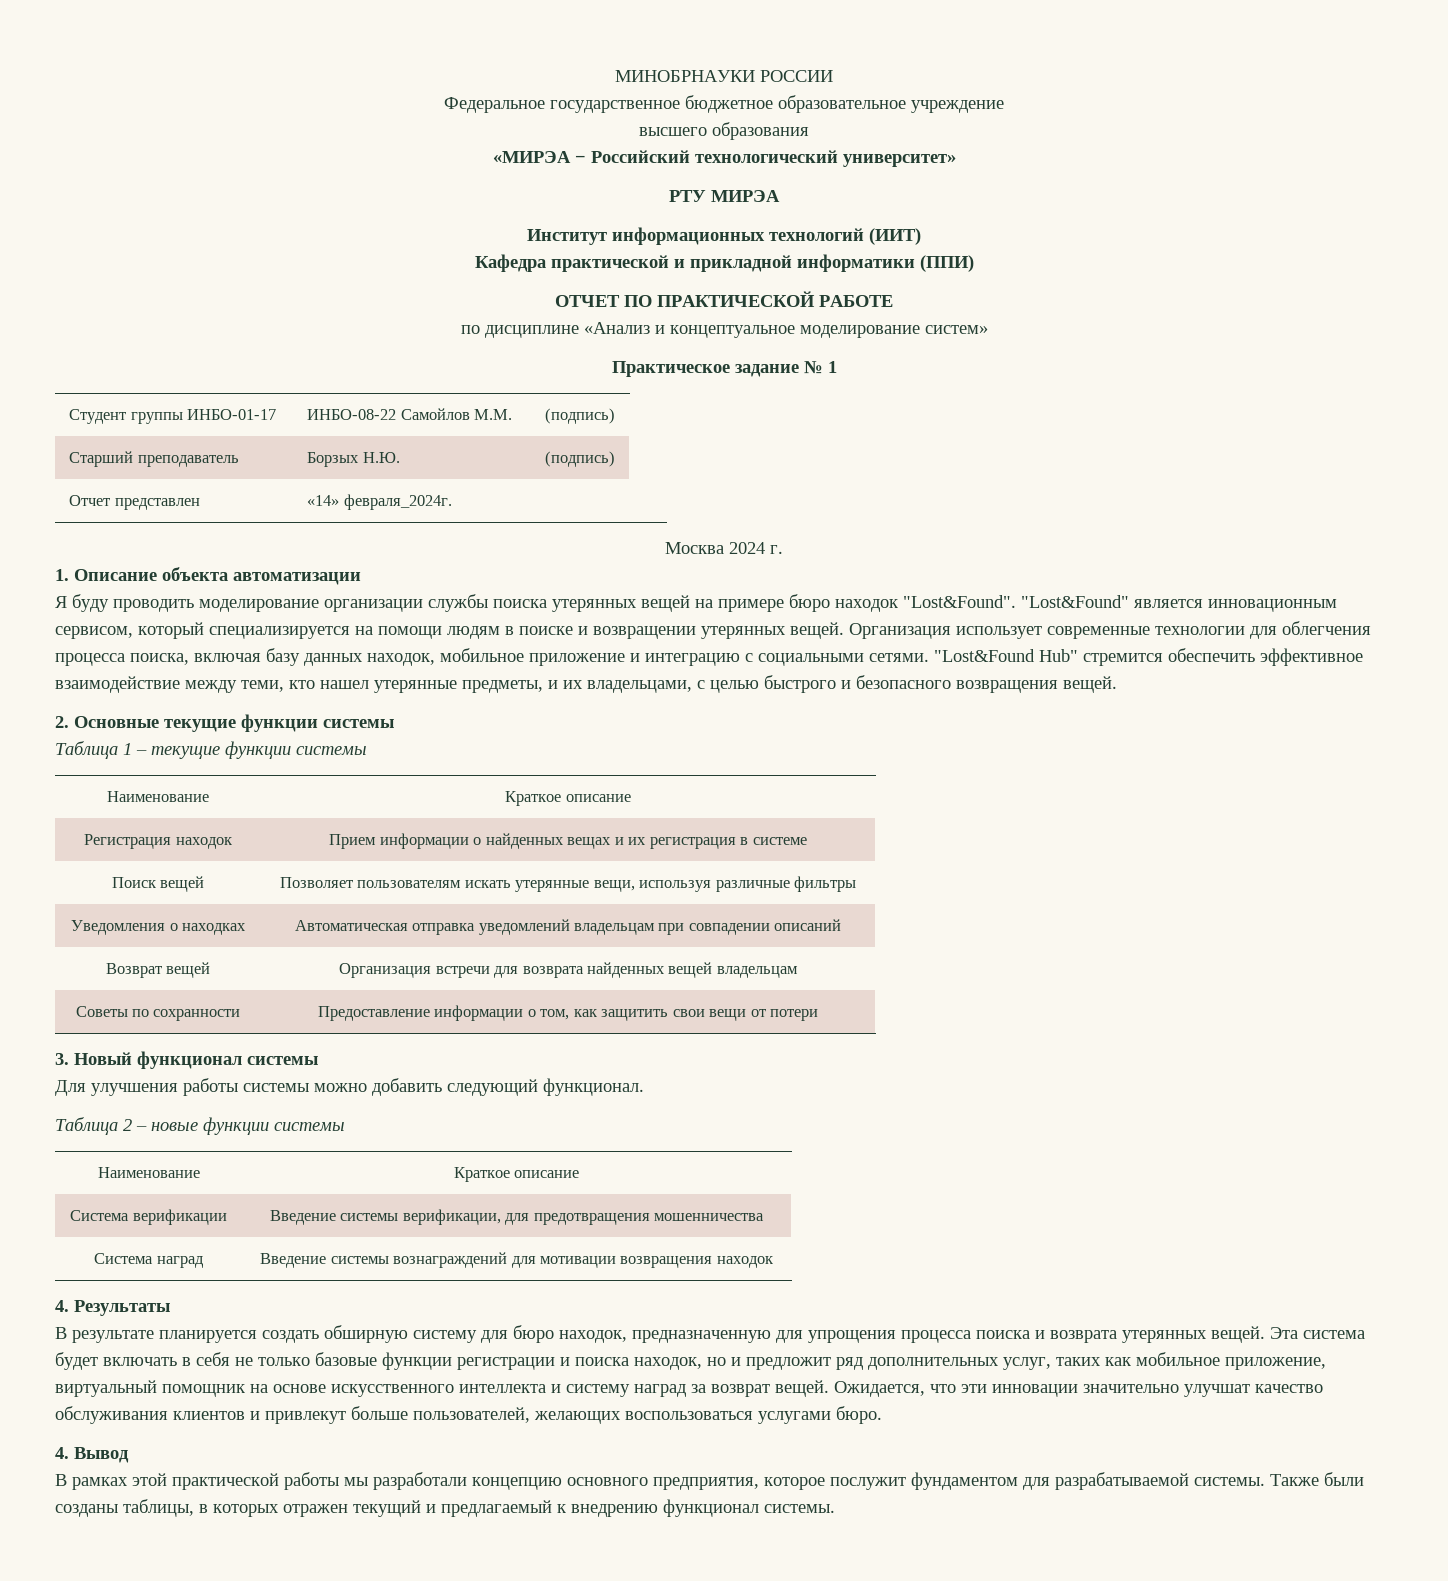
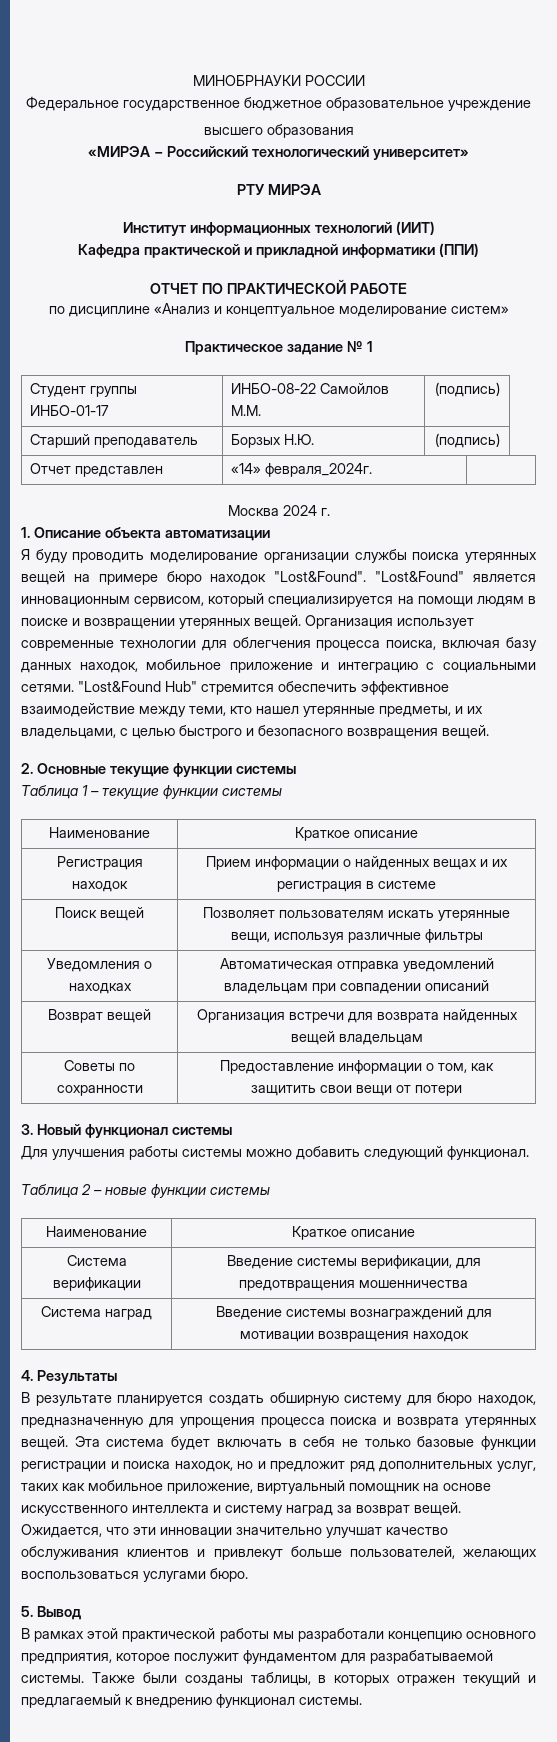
[55,1447,69,1459] 4. -> [21,1606,33,1617] 5.

